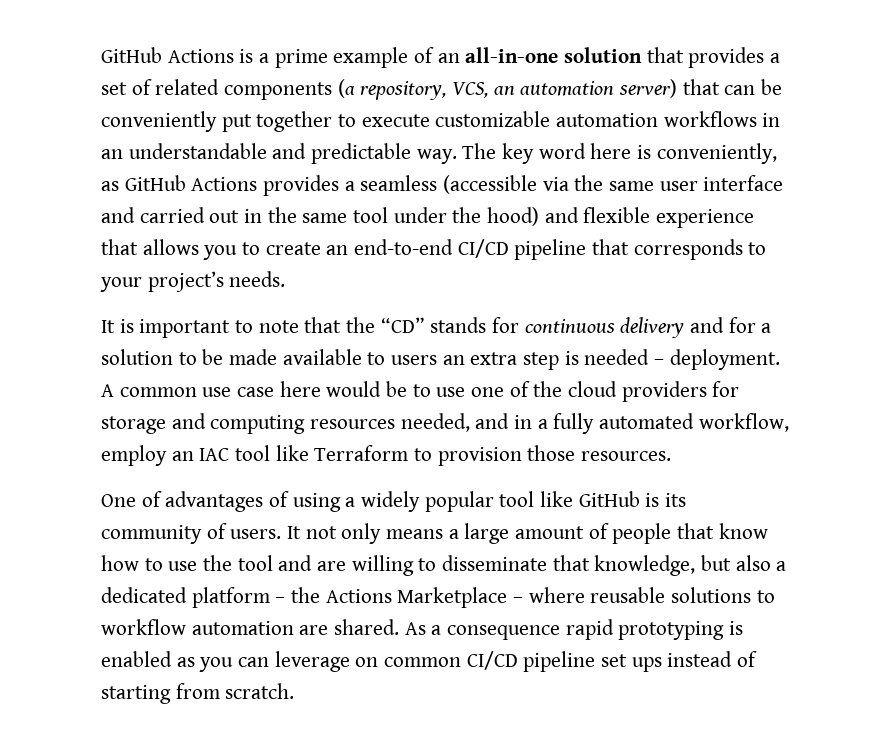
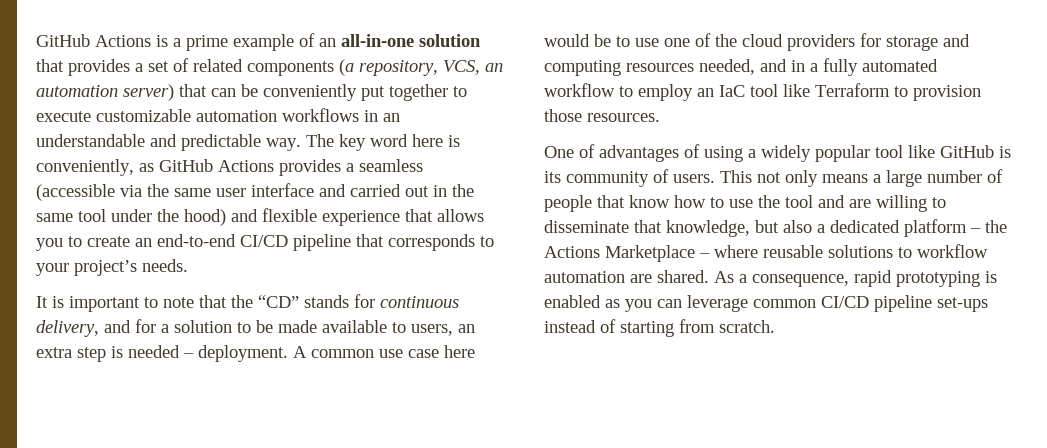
[620,317,685,338] delivery -> [36,320,99,337] delivery,
[391,355,438,365] users -> [411,324,453,336] users,
[698,413,789,432] workflow, -> [544,83,633,97] workflow to
[199,448,230,461] IAC -> [719,85,745,97] IaC
[287,526,302,539] It -> [720,170,752,183] This
[515,526,585,539] amount -> [927,170,982,183] number
[447,625,561,640] consequence -> [752,274,849,287] consequence,
[355,657,379,667] on -> (748, 303) none
[601,654,662,672] set ups -> [937,297,988,312] set-ups

